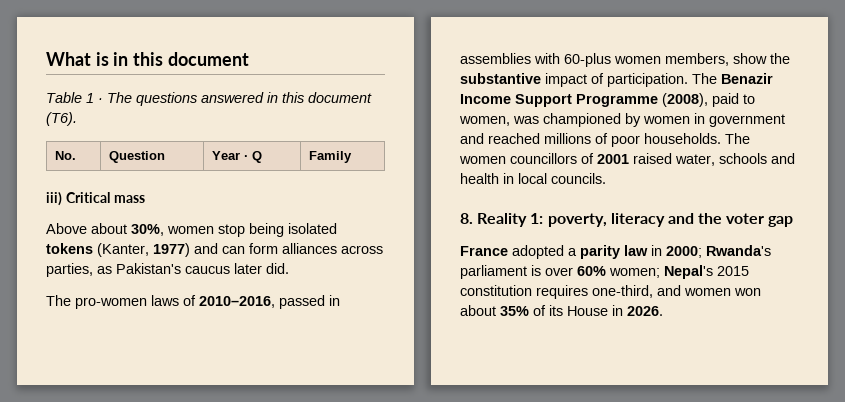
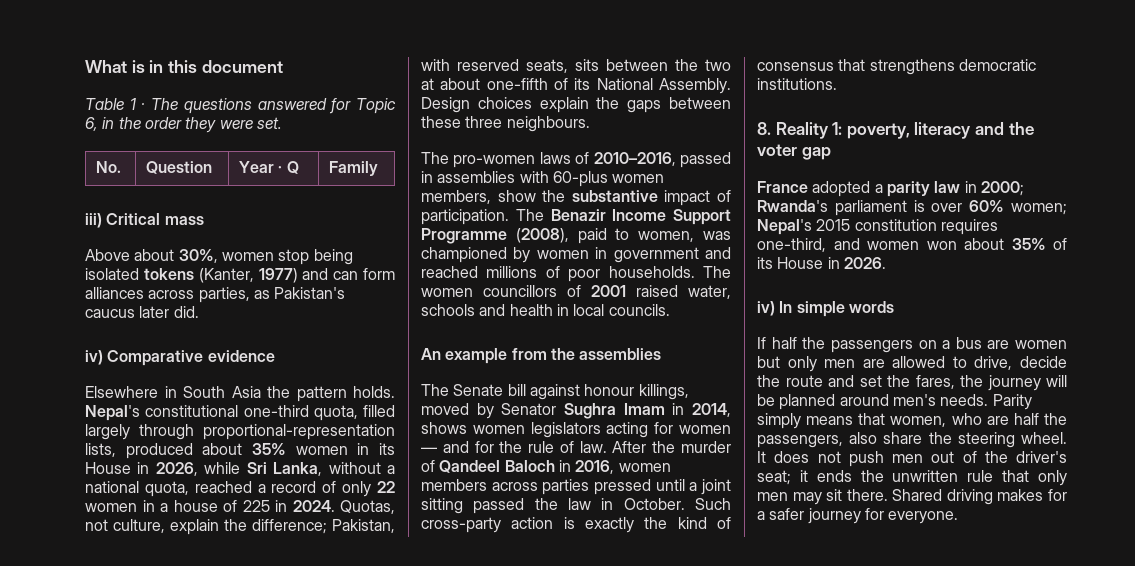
[267,92,372,103] [46,112,77,126] in this document (T6). -> [329,98,396,114] [85,117,282,133] for Topic 6, in the order they were set.
(289, 268) none -> [85,350,275,366] [85,386,395,402] [85,405,395,421] [85,424,395,440] [85,443,395,459] [85,462,395,476] [85,481,395,497] [85,500,395,514] [85,519,395,535] [421,59,731,73] [421,78,731,94] [421,97,731,113] [421,116,590,132] // iv) Comparative evidence // Elsewhere in South Asia the pattern holds. Nepal's constitutional one-third quota, filled largely through proportional-representation lists, produced about 35% women in its House in 2026, while Sri Lanka, without a national quota, reached a record of only 22 women in a house of 225 in 2024. Quotas, not culture, explain the difference; Pakistan, with reserved seats, sits between the two at about one-fifth of its National Assembly. Design choices explain the gaps between these three neighbours.
(606, 178) none -> [421,348,662,364] [421,384,689,400] [421,403,731,419] [421,422,731,438] [421,441,731,453] [421,460,671,474] [421,479,731,495] [421,498,731,514] [421,517,731,533] [757,59,1036,75] [757,78,837,90] // An example from the assemblies // The Senate bill against honour killings, moved by Senator Sughra Imam in 2014, shows women legislators acting for women — and for the rule of law. After the murder of Qandeel Baloch in 2016, women members across parties pressed until a joint sitting passed the law in October. Such cross-party action is exactly the kind of consensus that strengthens democratic institutions.
(663, 311) none -> [757,301,894,317] [757,337,1067,353] [757,356,1067,372] [757,375,1067,391] [757,394,1032,410] [757,413,1067,429] [757,432,1067,448] [757,451,1067,467] [757,470,1067,486] [757,489,1067,505] [757,508,959,524] // iv) In simple words // If half the passengers on a bus are women but only men are allowed to drive, decide the route and set the fares, the journey will be planned around men's needs. Parity simply means that women, who are half the passengers, also share the steering wheel. It does not push men out of the driver's seat; it ends the unwritten rule that only men may sit there. Shared driving makes for a safer journey for everyone.

